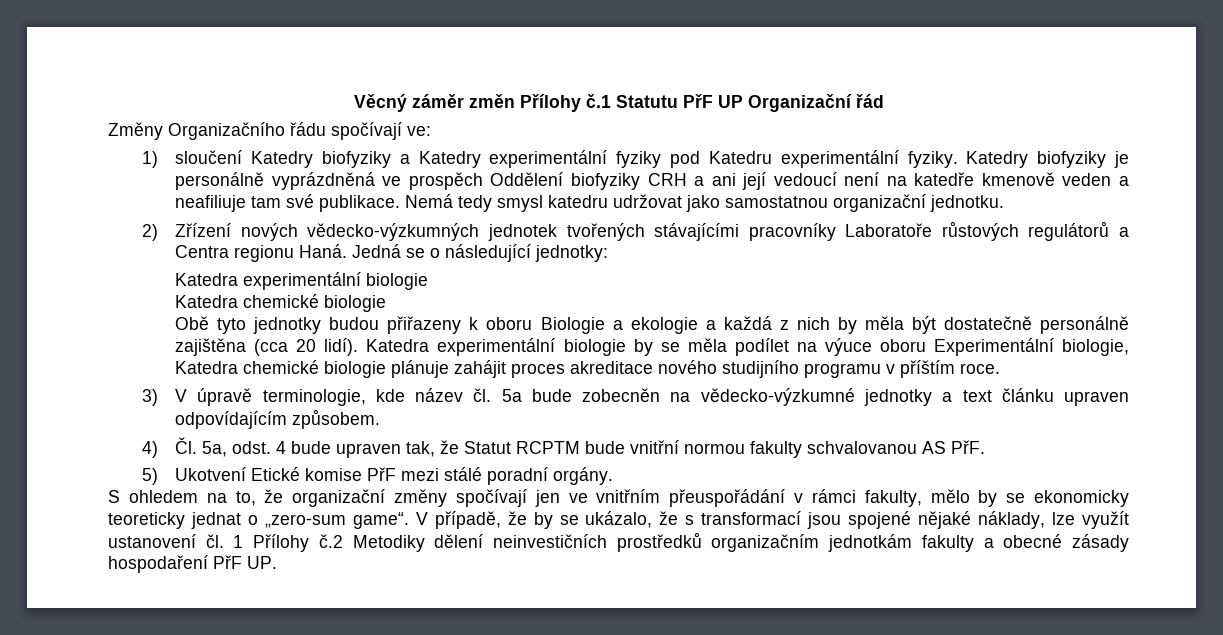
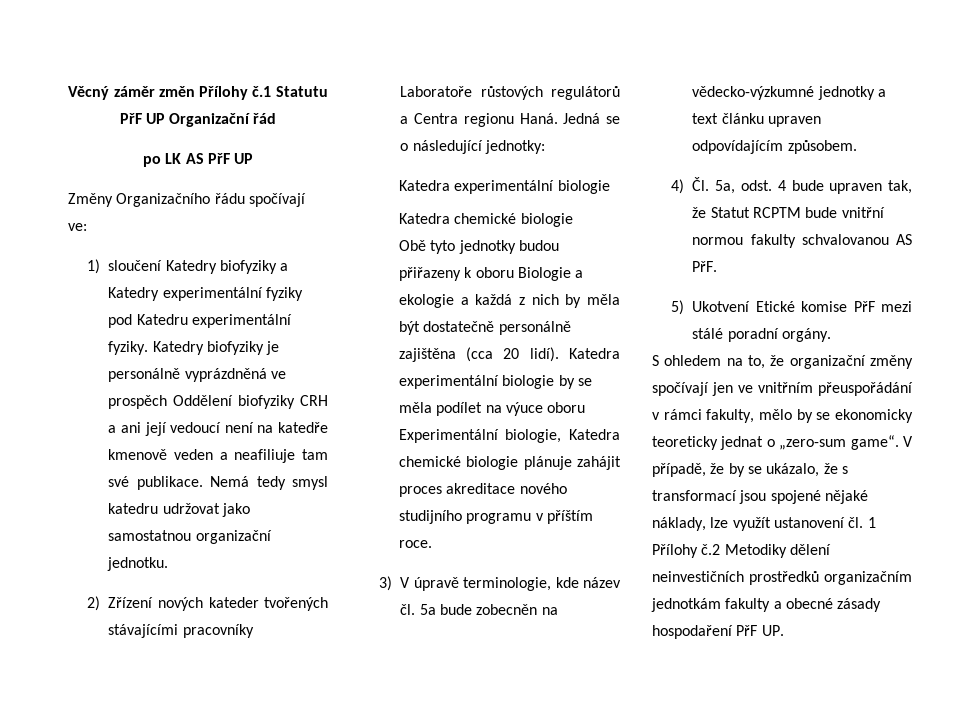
(884, 101) none -> [142,153,254,167] // po LK AS PřF UP
[307,223,557,241] vědecko-výzkumných jednotek -> [208,597,259,608] kateder

